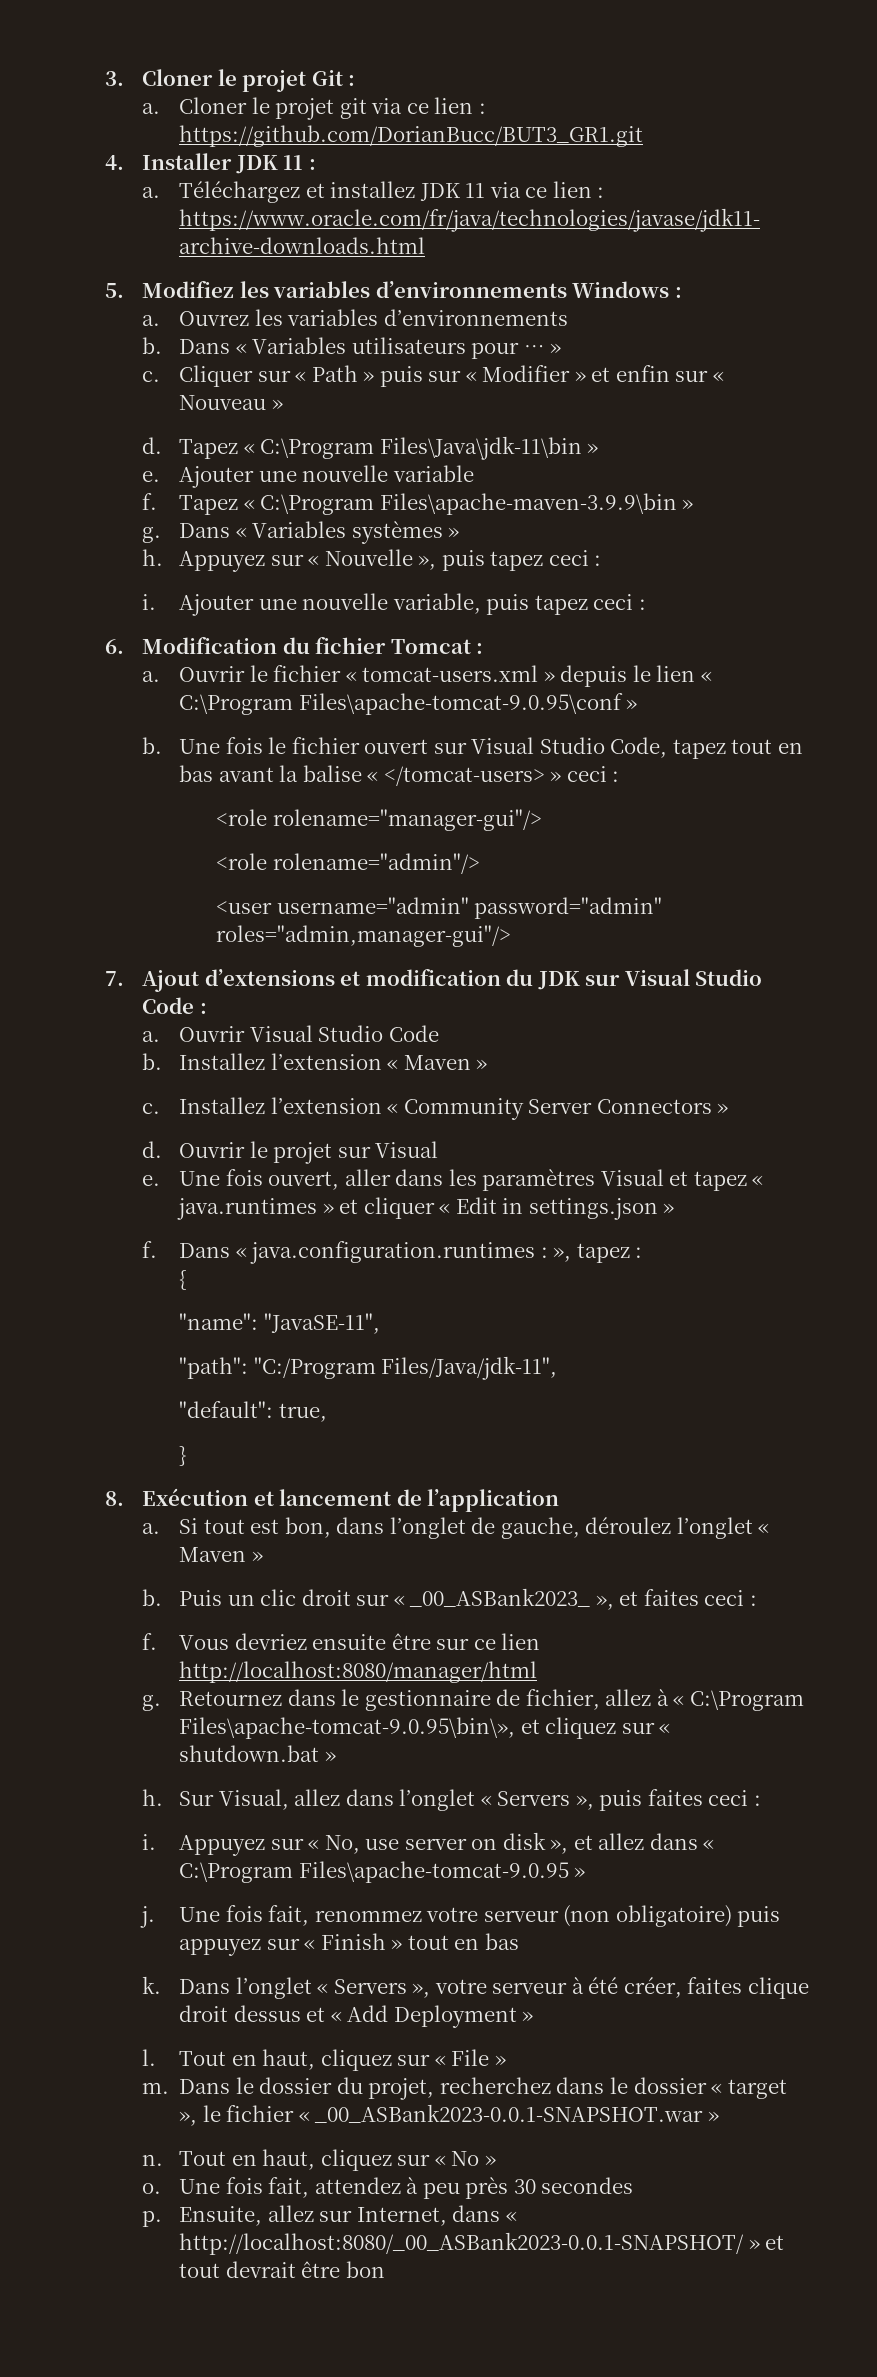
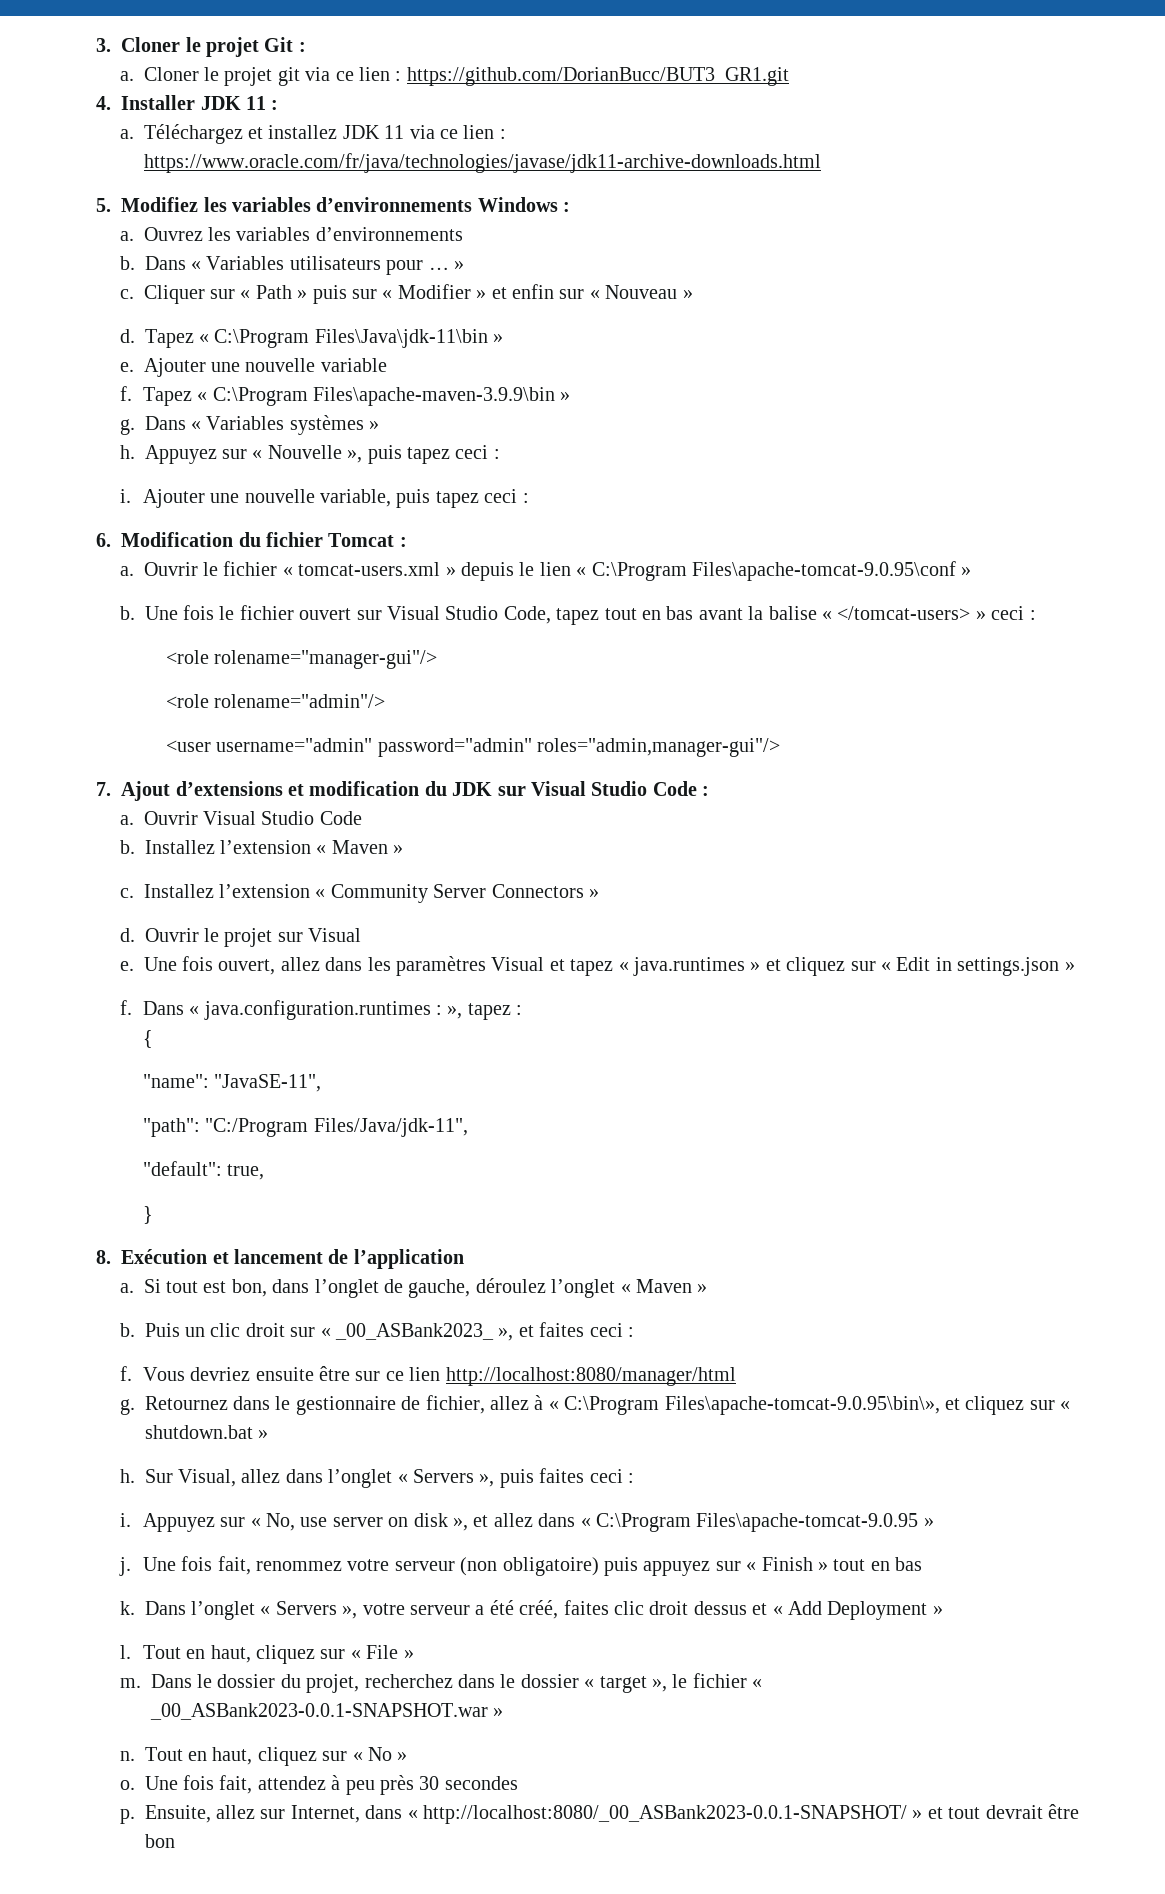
[344,1169,391,1186] aller -> [280,957,320,971] allez
[363,1197,435,1219] cliquer -> [786,957,876,976] cliquez sur
[571,1977,809,1999] à été créer, faites clique -> [475,1600,644,1619] a été créé, faites clic

